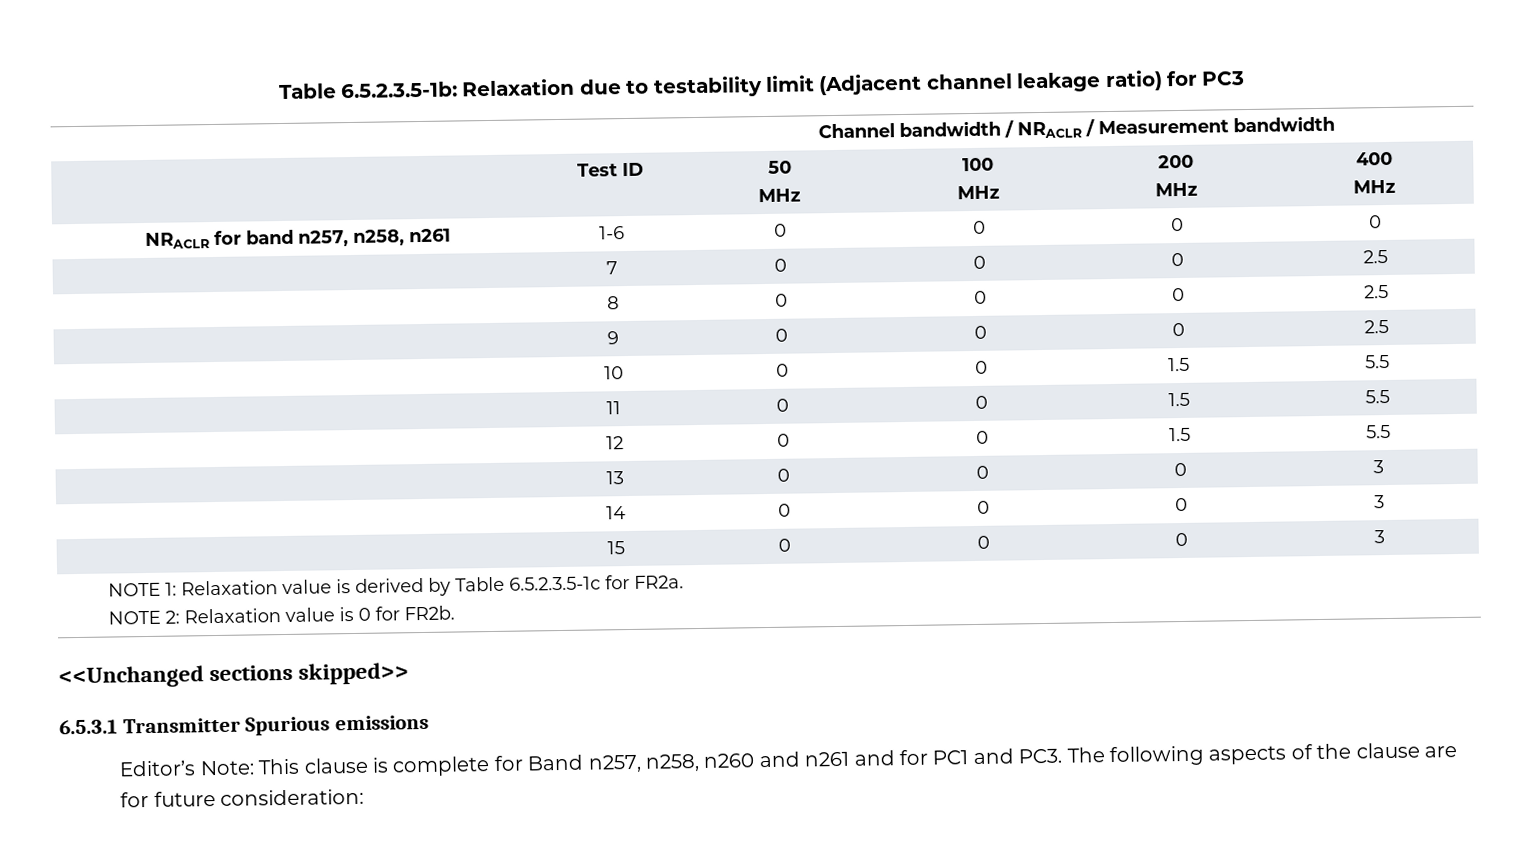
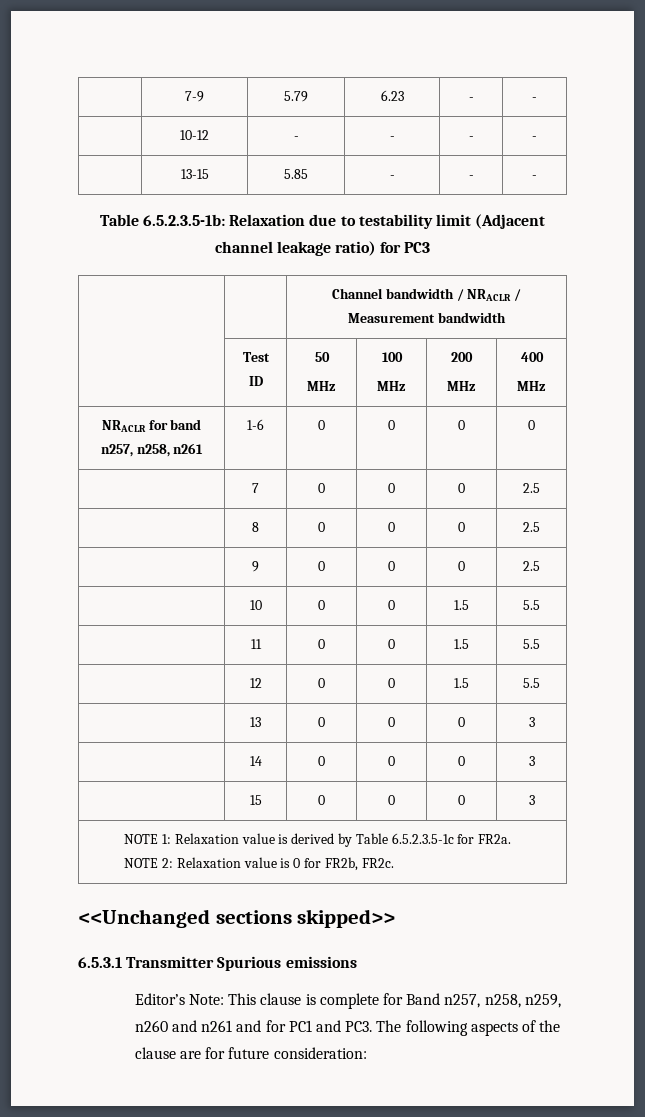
(278, 91) none -> [185,91,204,102] [284,91,308,102] [380,90,404,101] [468,97,474,101] [532,97,537,101] [180,130,209,140] [293,136,299,140] [389,136,395,140] [468,136,474,140] [532,136,537,140] [180,169,209,179] [284,169,308,179] [389,175,395,179] [468,175,474,179] [532,175,537,179] | 7-9 | 5.79 | 6.23 | - | - // | 10-12 | - | - | - | - // | 13-15 | 5.85 | - | - | - //
[403,605,455,621] FR2b. -> [324,857,394,871] FR2b, FR2c.
(700, 763) none -> [524,994,561,1008] n259,

